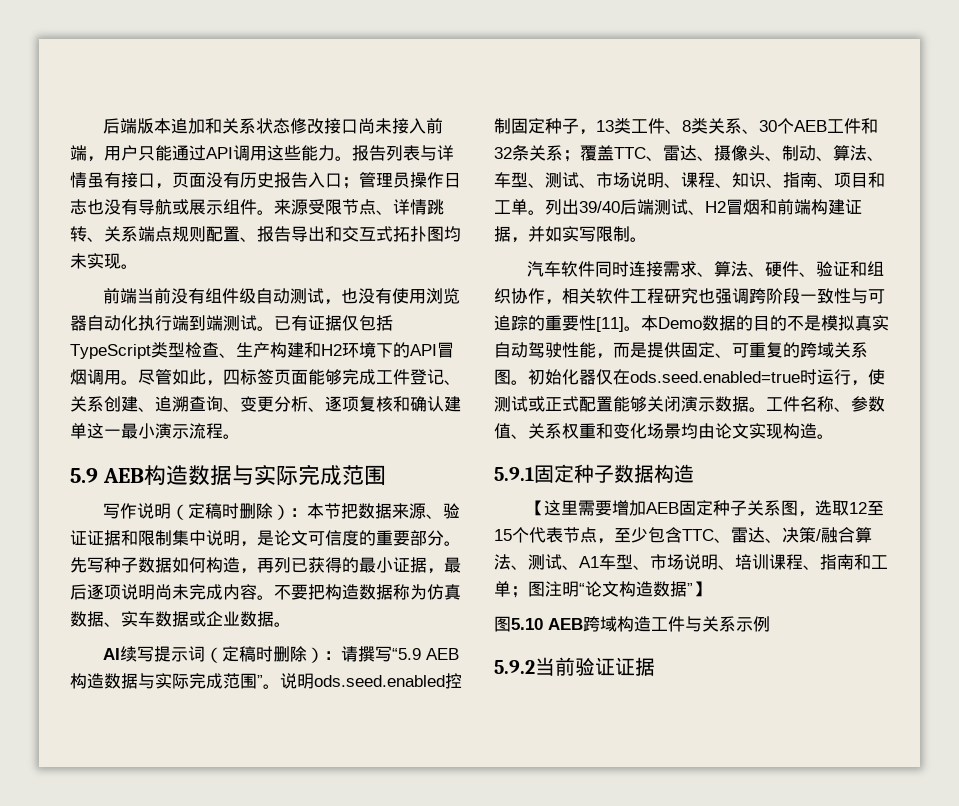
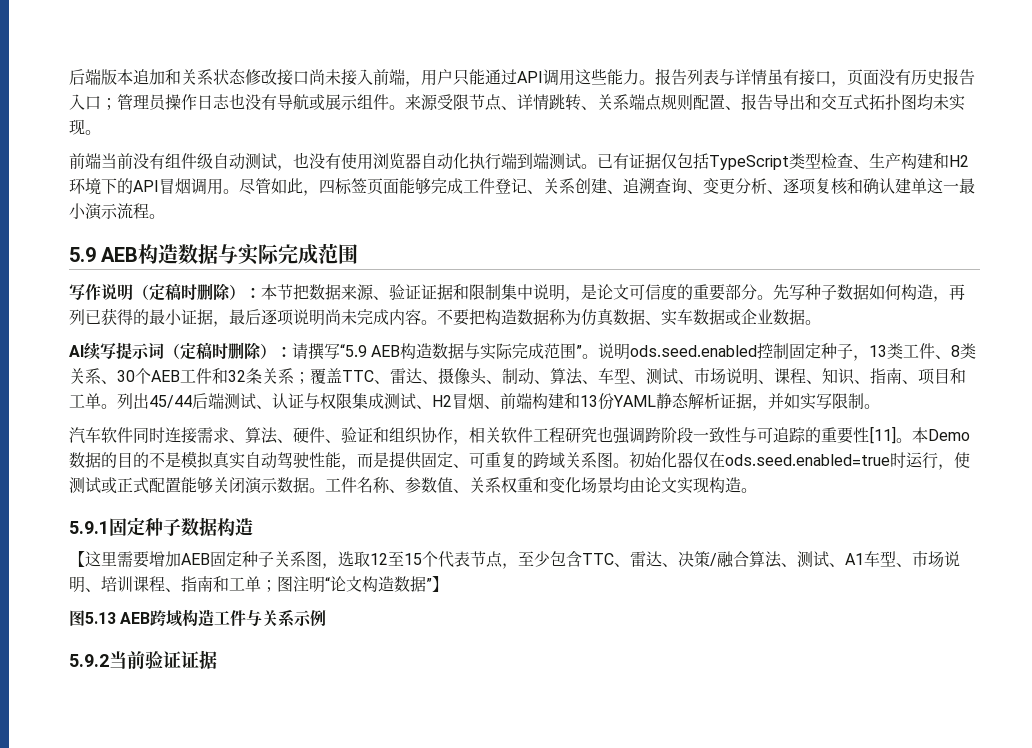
[579,201,620,213] 39/40 -> [149,395,192,408] 45/44
(705, 212) none -> [272,393,432,409] 认证与权限集成测试、
[760,199,777,215] 和 -> [484,405,500,409] 、
(845, 207) none -> [564,393,720,410] 和13份YAML静态解析
[511,618,543,630] 5.10 -> [85,612,116,624] 5.13

